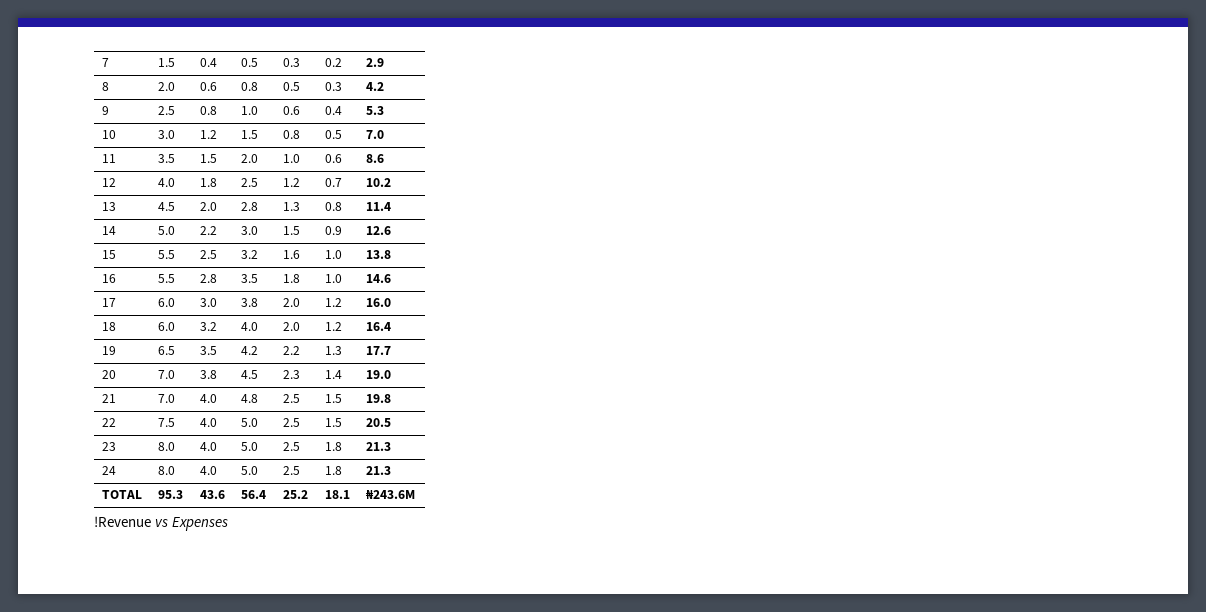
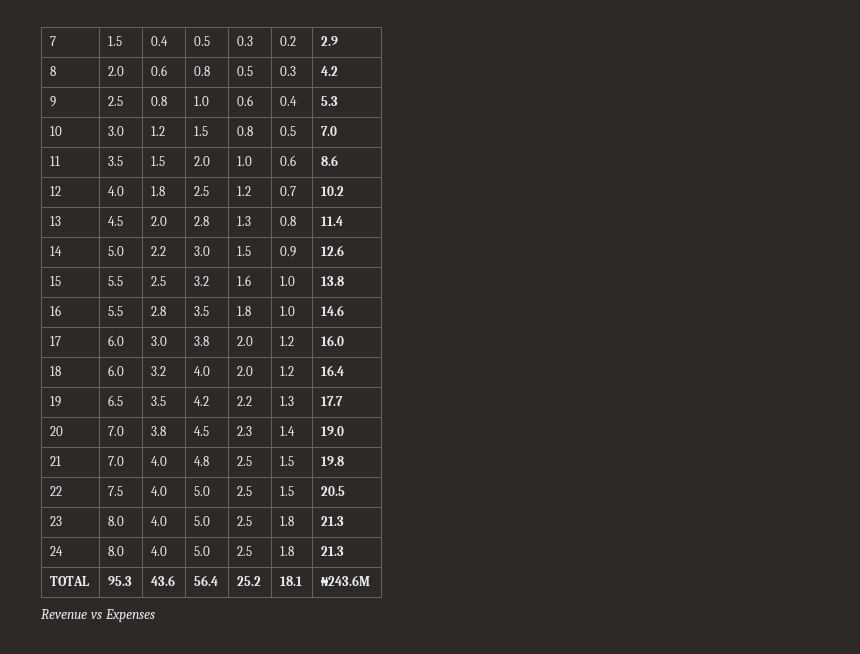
[94,516,151,527] !Revenue -> [41,609,87,619] Revenue

